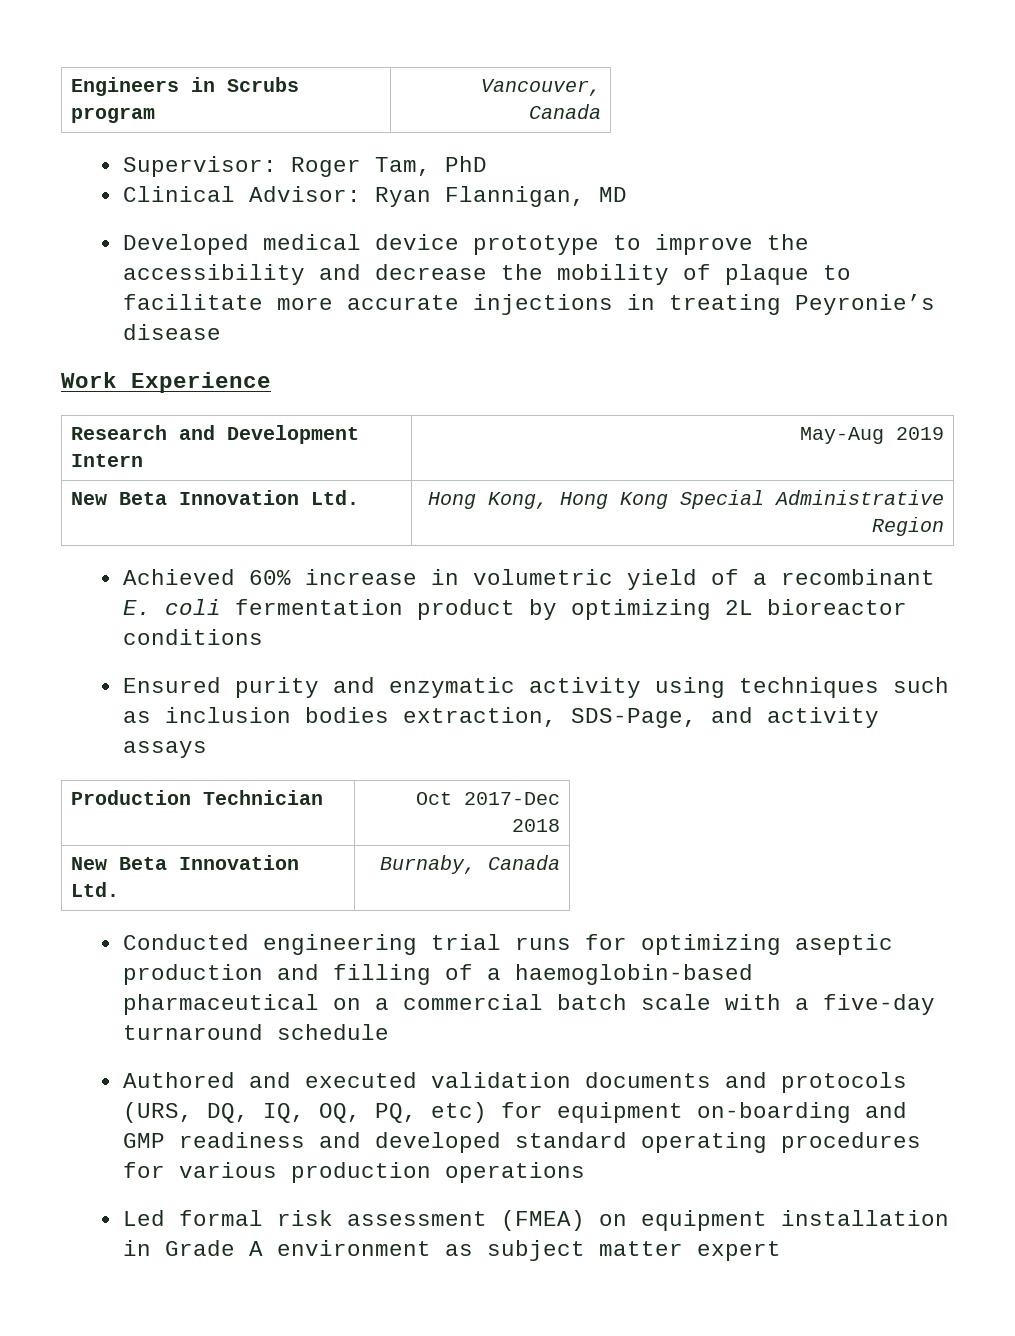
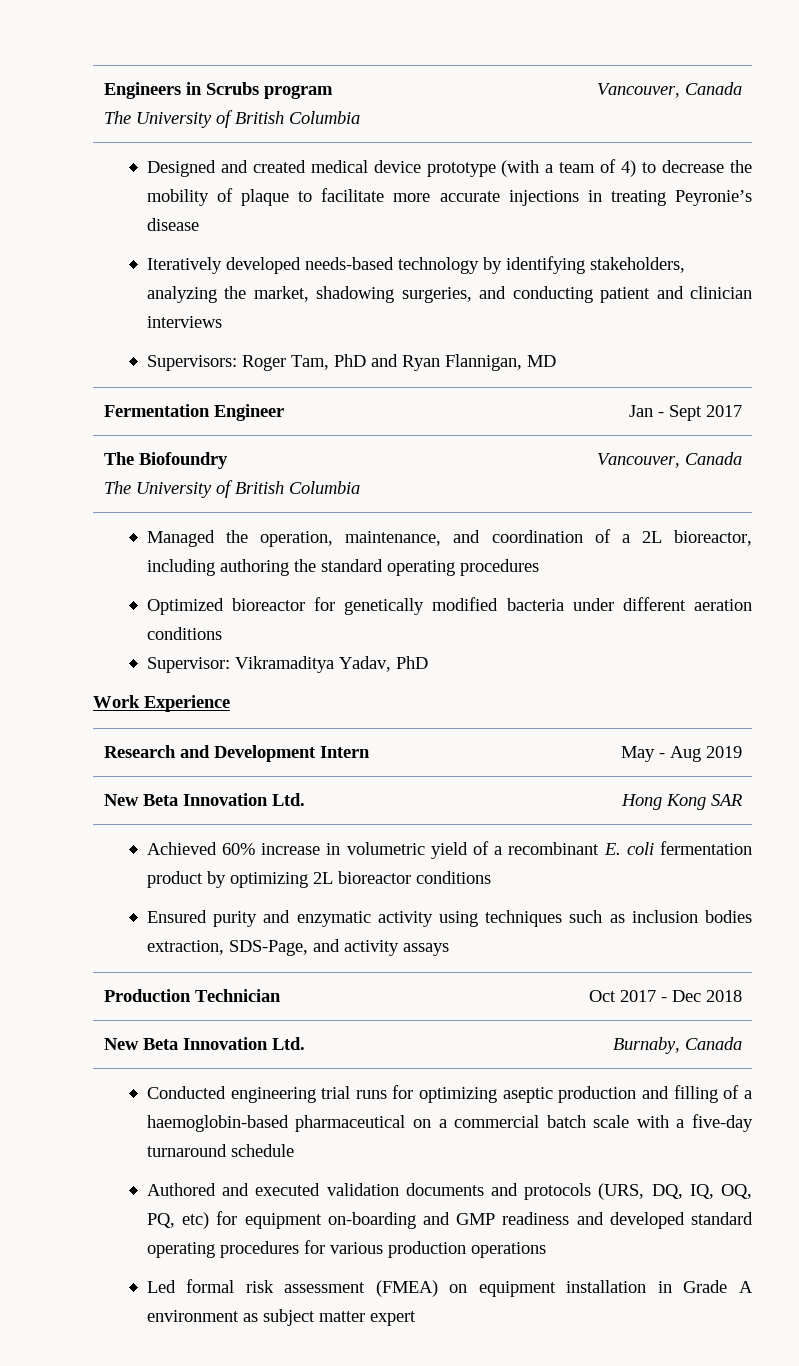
[481,79,602,96] [529,104,602,119] [122,156,487,177] [122,186,627,207] [122,234,809,255] [122,264,361,285] | Vancouver, Canada // Supervisor: Roger Tam, PhD // Clinical Advisor: Ryan Flannigan, MD // Developed medical device prototype to improve the accessibility and -> [103,110,360,128] [596,82,742,98] [146,159,657,177] // The University of British Columbia | Vancouver, Canada // Designed and created medical device prototype (with a team of 4) to
(221, 332) none -> [146,256,685,274] [146,286,753,303] [146,316,222,328] [146,354,556,371] [103,404,284,421] [628,405,742,421] [103,452,228,469] [103,480,360,498] [596,452,742,468] [146,529,752,547] [146,559,539,576] [146,597,752,615] [146,627,222,640] [146,656,428,673] // Iteratively developed needs-based technology by identifying stakeholders, analyzing the market, shadowing surgeries, and conducting patient and clinician interviews // Supervisors: Roger Tam, PhD and Ryan Flannigan, MD // Fermentation Engineer | Jan - Sept 2017 // The Biofoundry // The University of British Columbia | Vancouver, Canada // Managed the operation, maintenance, and coordination of a 2L bioreactor, including authoring the standard operating procedures // Optimized bioreactor for genetically modified bacteria under different aeration conditions // Supervisor: Vikramaditya Yadav, PhD
[800,427,885,444] May-Aug -> [620,746,701,762] May - Aug
[488,490,945,509] [872,517,945,536] Kong, Hong Kong Special Administrative Region -> [665,794,742,810] Kong SAR
[464,792,561,805] 2017-Dec -> [619,990,701,1002] 2017 - Dec

